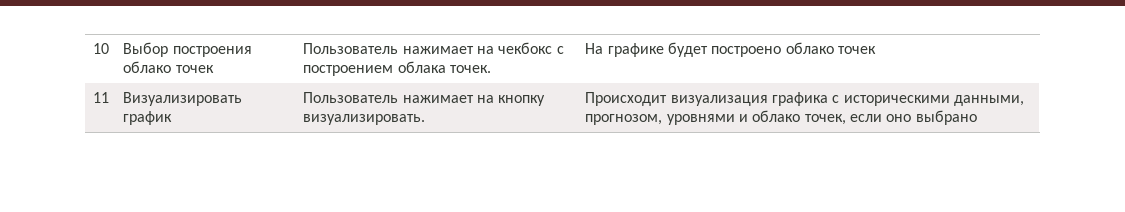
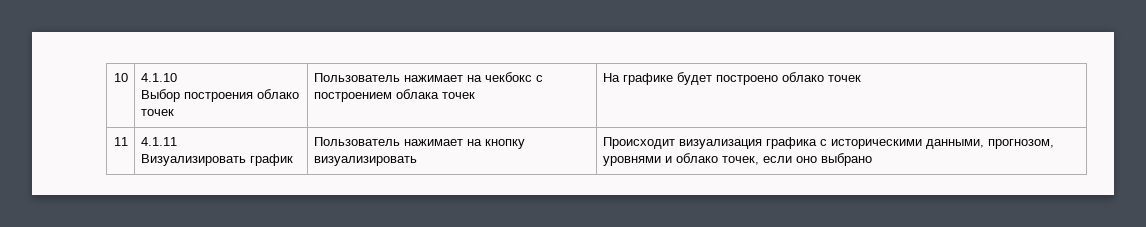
(109, 48) none -> [140,73,177,82] 4.1.10 //
[449,65,491,73] точек. -> [441,92,475,99] точек
(109, 97) none -> [140,137,177,146] 4.1.11 //
[303,114,426,125] визуализировать. -> [313,156,417,166] визуализировать

